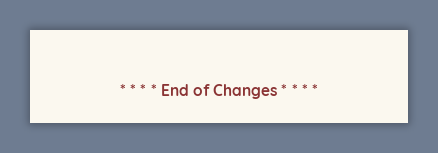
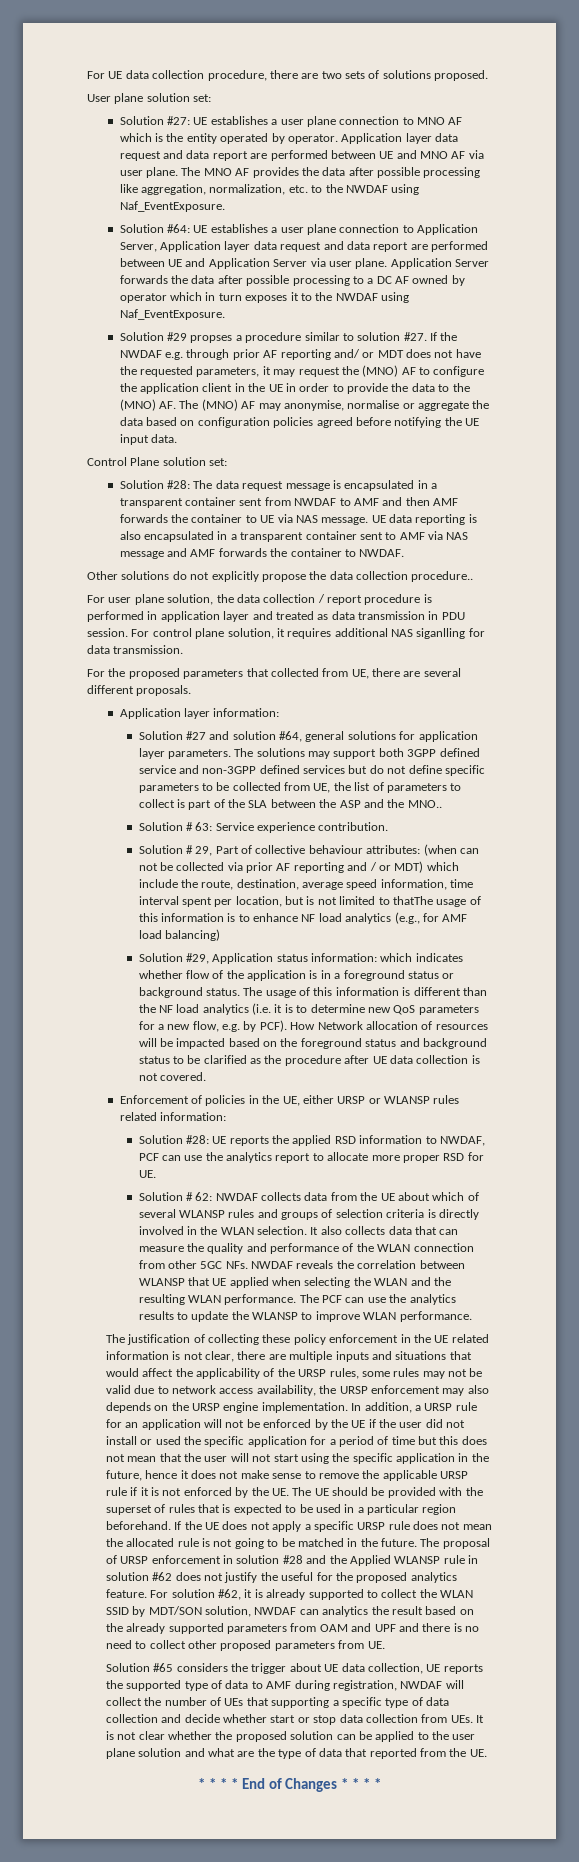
(120, 90) none -> [87,70,489,81] [87,93,212,104] [119,116,463,127] [119,133,459,144] [119,150,484,161] [119,167,481,178] [119,184,420,195] [119,201,225,212] [119,224,479,235] [119,241,489,252] [119,258,490,269] [119,275,465,286] [119,292,410,303] [119,309,225,320] [119,332,458,343] [119,349,481,360] [119,365,485,377] [119,383,470,394] [119,399,490,411] [119,417,480,428] [119,434,178,445] [87,457,228,466] [119,480,438,491] [119,497,459,508] [119,514,477,525] [119,531,469,542] [119,548,405,559] [87,571,474,582] [87,594,432,605] [87,611,465,622] [87,628,485,639] [87,645,184,654] [87,668,461,679] [87,685,192,696] [119,708,280,719] [138,731,478,742] [138,748,480,759] [138,765,485,776] [138,782,462,793] [138,799,442,810] [138,822,389,833] [138,844,479,856] [138,861,459,873] [138,879,474,890] [138,896,481,907] [138,912,468,924] [138,929,220,941] [138,953,463,964] [138,970,455,981] [138,987,487,998] [138,1003,479,1015] [138,1020,488,1032] [138,1038,487,1049] [138,1055,480,1066] [138,1072,206,1081] [119,1095,460,1106] [119,1112,227,1121] [138,1135,485,1146] [138,1152,484,1163] [138,1170,156,1178] [138,1192,479,1201] [138,1209,479,1220] [138,1226,459,1235] [138,1243,474,1254] [138,1260,465,1269] [138,1277,451,1288] [138,1294,456,1305] [138,1311,472,1322] [105,1334,489,1345] [105,1351,472,1362] [105,1368,483,1379] [105,1385,489,1396] [105,1402,477,1413] [105,1419,466,1430] [105,1436,487,1447] [105,1453,489,1464] [105,1470,469,1481] [105,1487,483,1498] [105,1504,457,1515] [105,1521,492,1532] [105,1538,490,1549] [105,1555,479,1566] [105,1572,457,1583] [105,1589,474,1600] [105,1606,474,1617] [105,1623,480,1634] [105,1640,385,1651] [105,1663,483,1674] [105,1680,464,1691] [105,1697,450,1708] [105,1714,485,1725] [105,1731,476,1742] [105,1748,487,1759] For UE data collection procedure, there are two sets of solutions proposed. // User plane solution set: // Solution #27: UE establishes a user plane connection to MNO AF which is the entity operated by operator. Application layer data request and data report are performed between UE and MNO AF via user plane. The MNO AF provides the data after possible processing like aggregation, normalization, etc. to the NWDAF using Naf_EventExposure. // Solution #64: UE establishes a user plane connection to Application Server, Application layer data request and data report are performed between UE and Application Server via user plane. Application Server forwards the data after possible processing to a DC AF owned by operator which in turn exposes it to the NWDAF using Naf_EventExposure. // Solution #29 propses a procedure similar to solution #27. If the NWDAF e.g. through prior AF reporting and/ or MDT does not have the requested parameters, it may request the (MNO) AF to configure the application client in the UE in order to provide the data to the (MNO) AF. The (MNO) AF may anonymise, normalise or aggregate the data based on configuration policies agreed before notifying the UE input data. // Control Plane solution set: // Solution #28: The data request message is encapsulated in a transparent container sent from NWDAF to AMF and then AMF forwards the container to UE via NAS message. UE data reporting is also encapsulated in a transparent container sent to AMF via NAS message and AMF forwards the container to NWDAF. // Other solutions do not explicitly propose the data collection procedure.. // For user plane solution, the data collection / report procedure is performed in application layer and treated as data transmission in PDU session. For control plane solution, it requires additional NAS siganlling for data transmission. // For the proposed parameters that collected from UE, there are several different proposals. // Application layer information: // Solution #27 and solution #64, general solutions for application layer parameters. The solutions may support both 3GPP defined service and non-3GPP defined services but do not define specific parameters to be collected from UE, the list of parameters to collect is part of the SLA between the ASP and the MNO.. // Solution # 63: Service experience contribution. // Solution # 29, Part of collective behaviour attributes: (when can not be collected via prior AF reporting and / or MDT) which include the route, destination, average speed information, time interval spent per location, but is not limited to thatThe usage of this information is to enhance NF load analytics (e.g., for AMF load balancing) // Solution #29, Application status information: which indicates whether flow of the application is in a foreground status or background status. The usage of this information is different than the NF load analytics (i.e. it is to determine new QoS parameters for a new flow, e.g. by PCF). How Network allocation of resources will be impacted based on the foreground status and background status to be clarified as the procedure after UE data collection is not covered. // Enforcement of policies in the UE, either URSP or WLANSP rules related information: // Solution #28: UE reports the applied RSD information to NWDAF, PCF can use the analytics report to allocate more proper RSD for UE. // Solution # 62: NWDAF collects data from the UE about which of several WLANSP rules and groups of selection criteria is directly involved in the WLAN selection. It also collects data that can measure the quality and performance of the WLAN connection from other 5GC NFs. NWDAF reveals the correlation between WLANSP that UE applied when selecting the WLAN and the resulting WLAN performance. The PCF can use the analytics results to update the WLANSP to improve WLAN performance. // The justification of collecting these policy enforcement in the UE related information is not clear, there are multiple inputs and situations that would affect the applicability of the URSP rules, some rules may not be valid due to network access availability, the URSP enforcement may also depends on the URSP engine implementation. In addition, a URSP rule for an application will not be enforced by the UE if the user did not install or used the specific application for a period of time but this does not mean that the user will not start using the specific application in the future, hence it does not make sense to remove the applicable URSP rule if it is not enforced by the UE. The UE should be provided with the superset of rules that is expected to be used in a particular region beforehand. If the UE does not apply a specific URSP rule does not mean the allocated rule is not going to be matched in the future. The proposal of URSP enforcement in solution #28 and the Applied WLANSP rule in solution #62 does not justify the useful for the proposed analytics feature. For solution #62, it is already supported to collect the WLAN SSID by MDT/SON solution, NWDAF can analytics the result based on the already supported parameters from OAM and UPF and there is no need to collect other proposed parameters from UE. // Solution #65 considers the trigger about UE data collection, UE reports the supported type of data to AMF during registration, NWDAF will collect the number of UEs that supporting a specific type of data collection and decide whether start or stop data collection from UEs. It is not clear whether the proposed solution can be applied to the user plane solution and what are the type of data that reported from the UE. //

